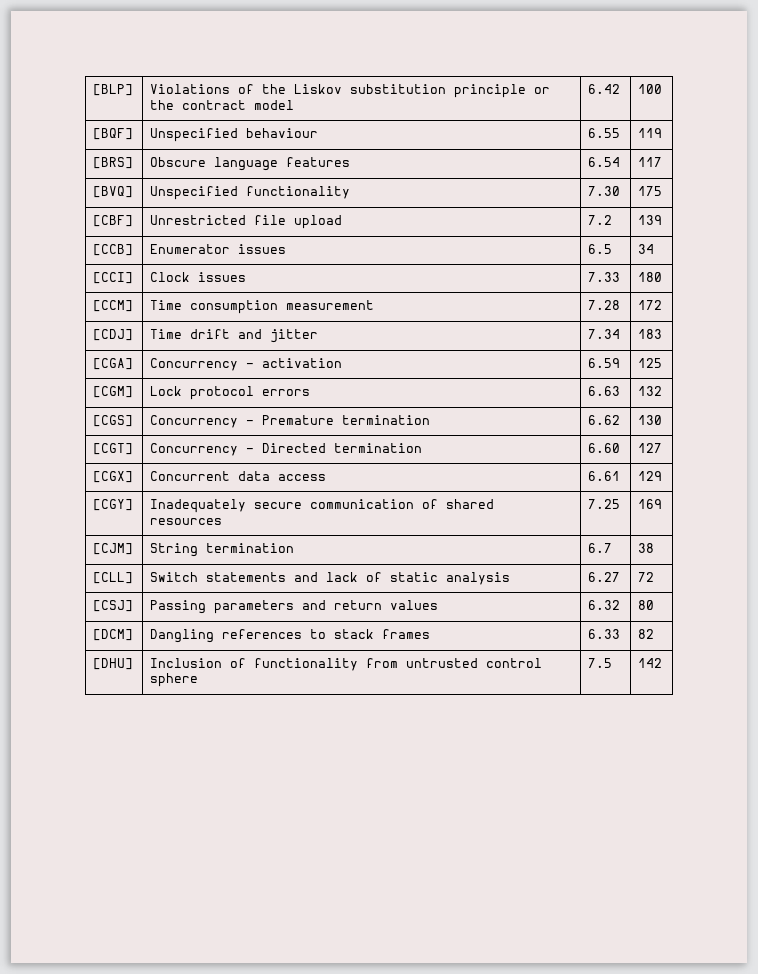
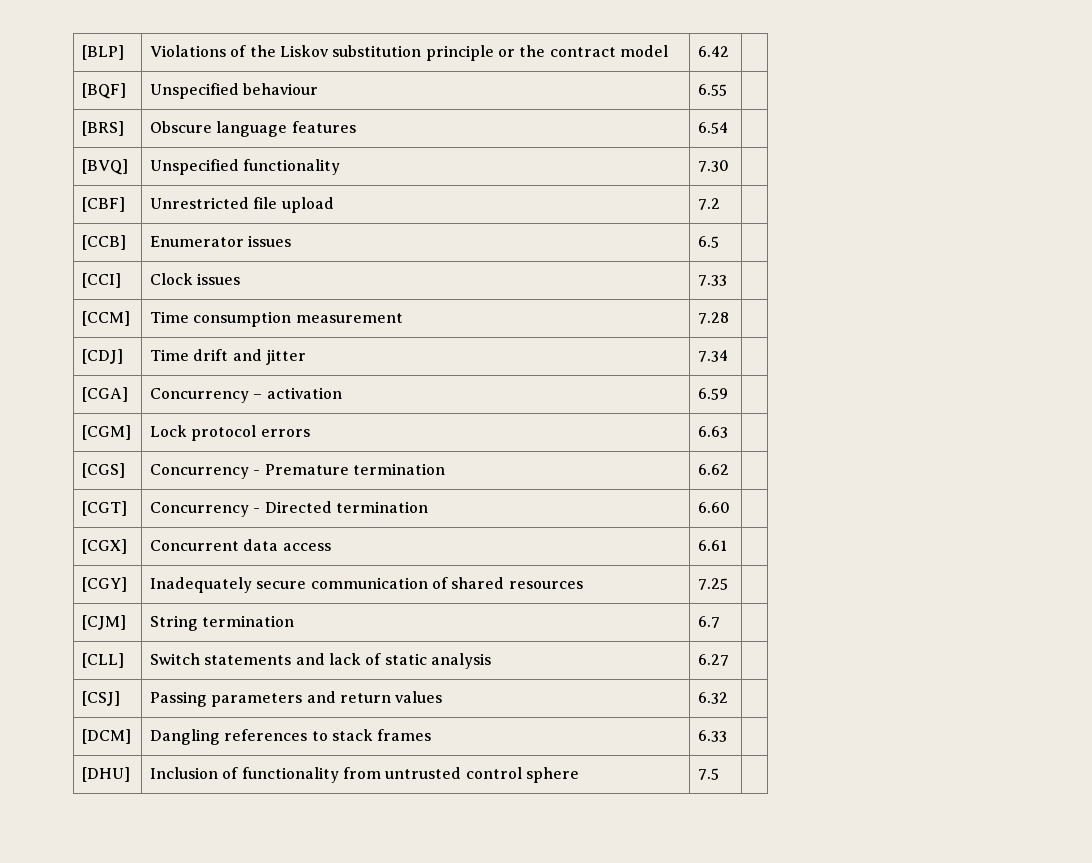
[638,84,663,94] 100 -> (730, 51) none
[638,128,663,138] 119 -> (728, 90) none
[638,157,663,167] 117 -> (729, 128) none
[638,186,663,196] 175 -> (730, 166) none
[638,215,663,225] 139 -> (721, 204) none
[638,244,655,254] 34 -> (720, 242) none
[638,272,663,282] 180 -> (728, 280) none
[638,300,663,310] 172 -> (730, 318) none
[638,329,663,339] 183 -> (729, 356) none
[638,358,663,368] 125 -> (729, 394) none
[638,386,663,396] 132 -> (729, 432) none
[638,415,663,425] 130 -> (730, 469) none
[638,443,663,453] 127 -> (731, 507) none
[638,471,663,481] 129 -> (728, 545) none
[638,499,663,509] 169 -> (729, 584) none
[638,543,655,553] 38 -> (721, 622) none
[638,572,655,582] 72 -> (730, 660) none
[638,600,655,610] 80 -> (729, 698) none
[638,629,655,639] 82 -> (728, 736) none
[638,658,663,668] 142 -> (720, 774) none

